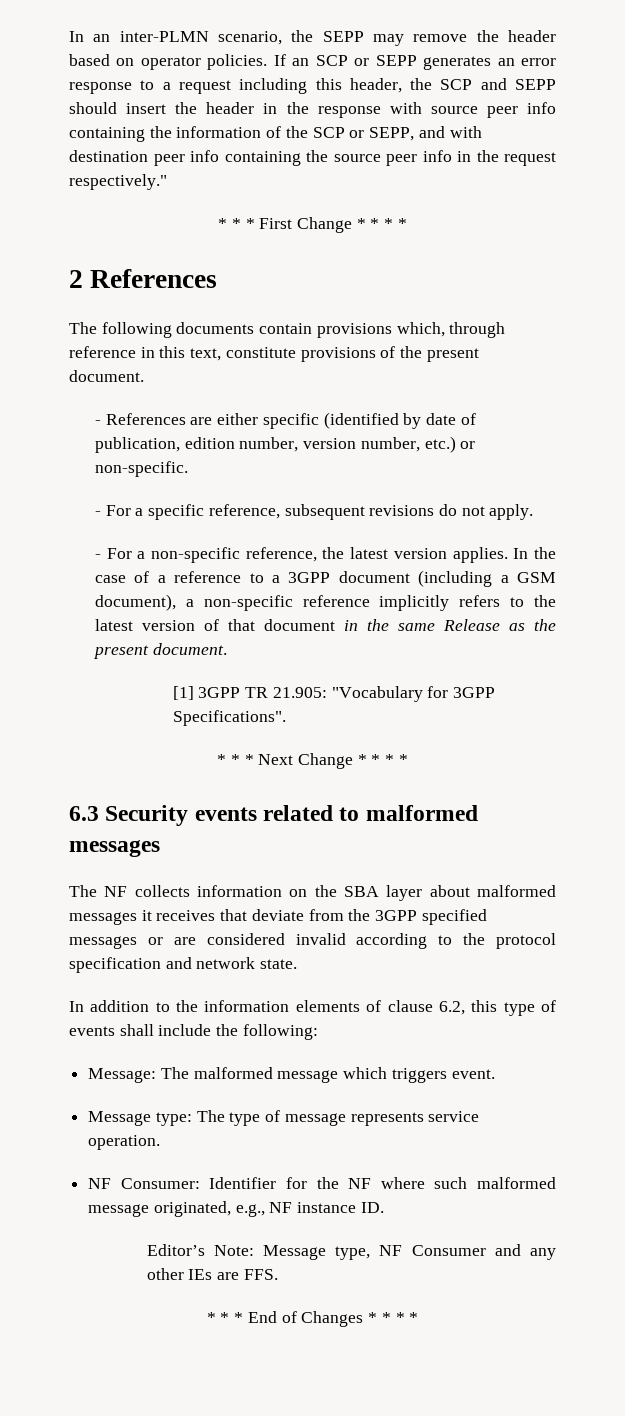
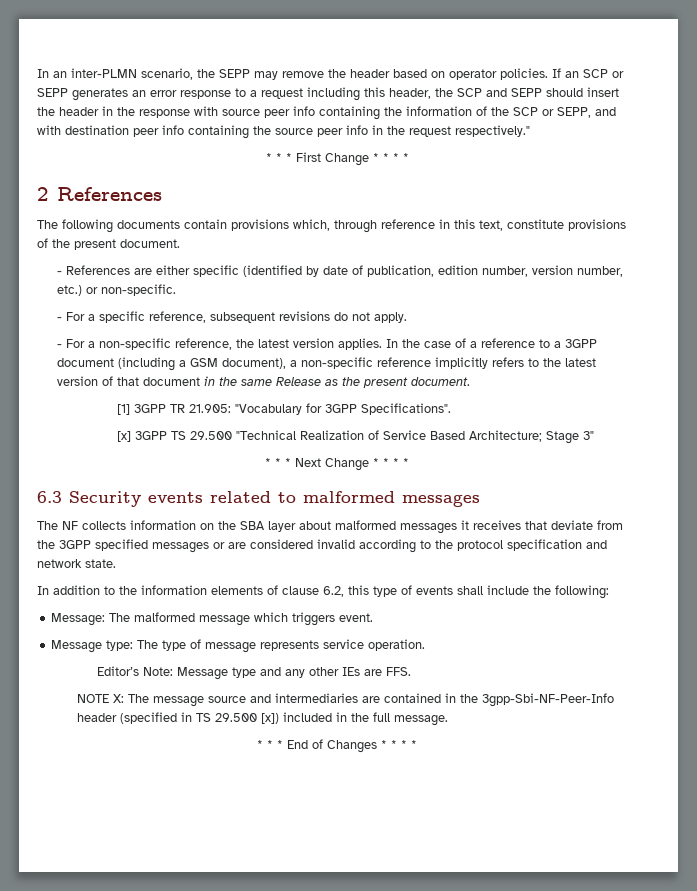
(286, 718) none -> [116,430,594,444] // [x] 3GPP TS 29.500 "Technical Realization of Service Based Architecture; Stage 3"
[88,1177,556,1189] [88,1201,384,1217] // NF Consumer: Identifier for the NF where such malformed message originated, e.g., NF instance ID. -> (426, 645) none
[335,1245,486,1260] type, NF Consumer -> [231,667,256,678] type
(278, 1274) none -> [76,693,614,707] [76,712,448,726] // NOTE X: The message source and intermediaries are contained in the 3gpp-Sbi-NF-Peer-Info header (specified in TS 29.500 [x]) included in the full message.

